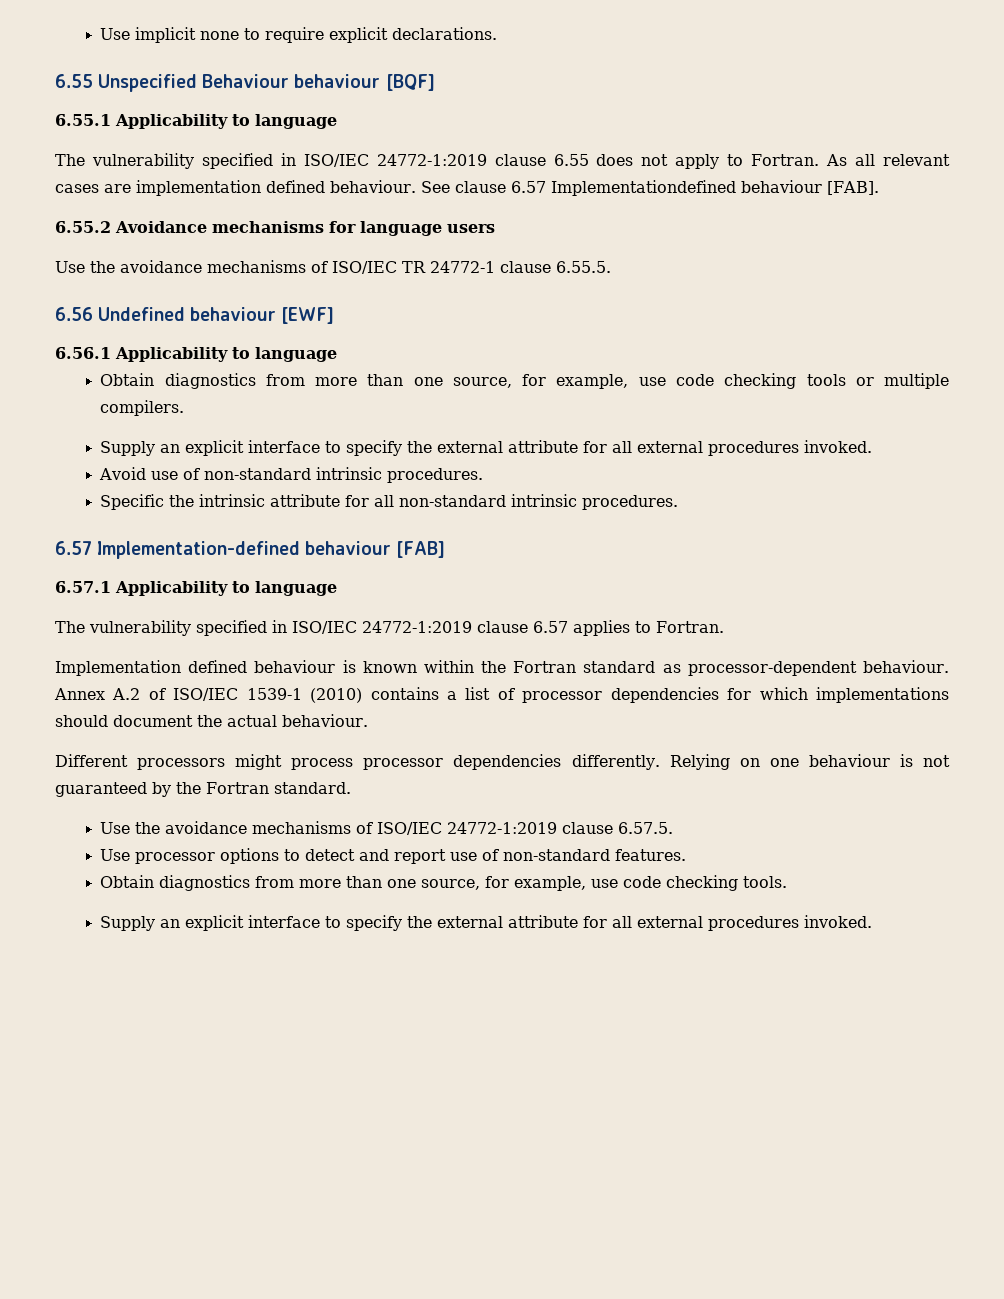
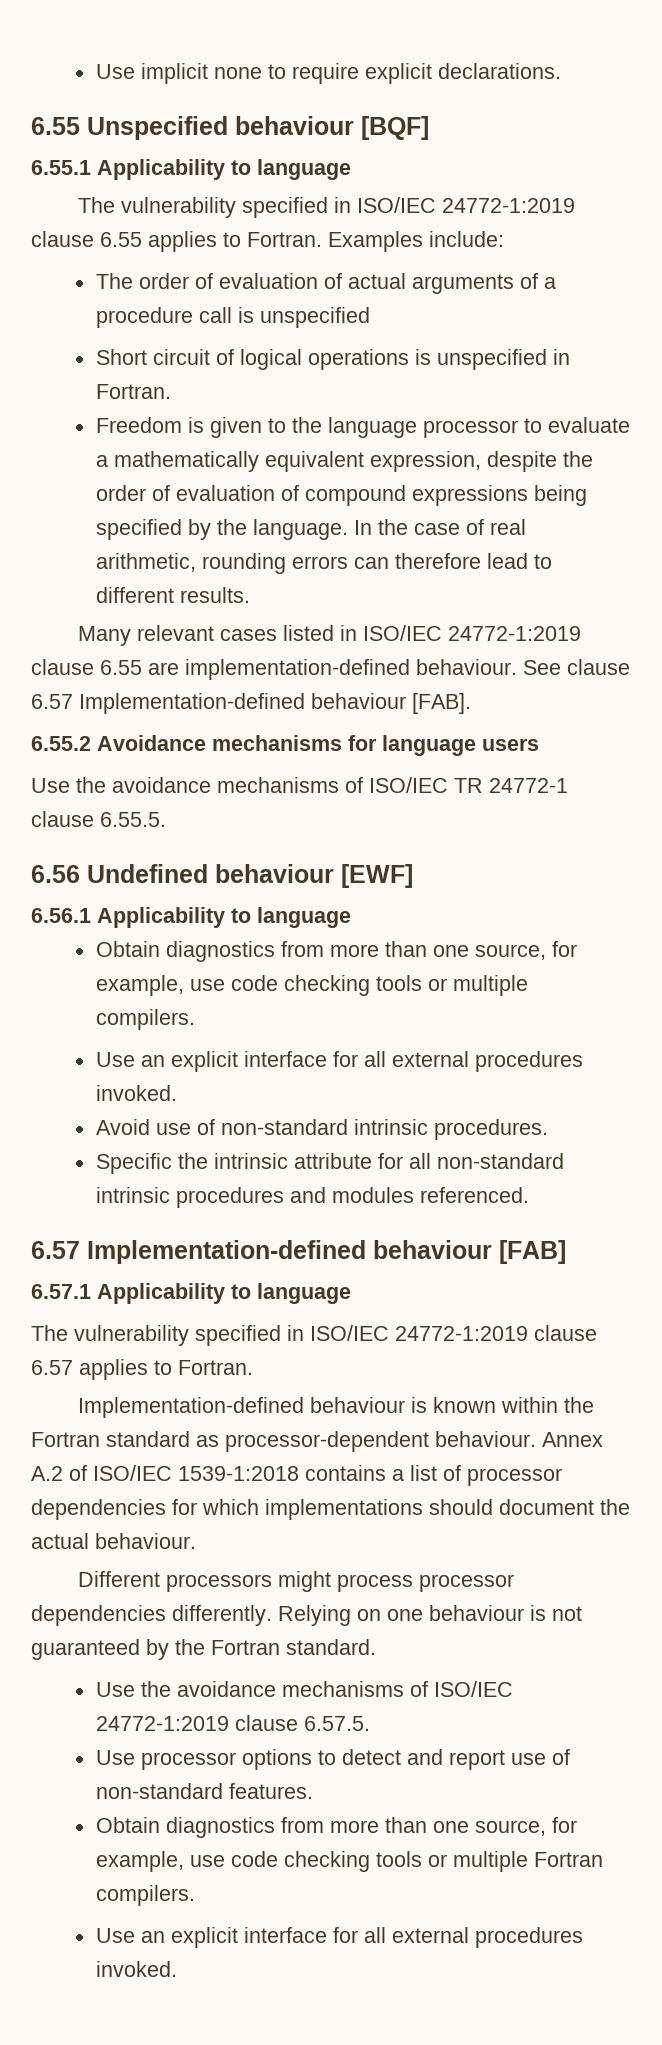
[202,74,290,88] Behaviour -> (228, 128) none
[596,154,951,169] [55,180,325,196] does not apply to Fortran. As all relevant cases are implementation defined -> [148,231,504,252] [95,273,556,294] [95,307,370,328] [95,349,570,370] [95,384,171,399] [95,417,630,438] [95,451,593,472] [95,485,587,506] [95,519,526,540] [95,553,552,574] [95,587,250,603] [78,625,582,646] [31,659,410,680] applies to Fortran. Examples include: // The order of evaluation of actual arguments of a procedure call is unspecified // Short circuit of logical operations is unspecified in Fortran. // Freedom is given to the language processor to evaluate a mathematically equivalent expression, despite the order of evaluation of compound expressions being specified by the language. In the case of real arithmetic, rounding errors can therefore lead to different results. // Many relevant cases listed in ISO/IEC 24772-1:2019 clause 6.55 are implementation-defined
[550,180,736,196] Implementationdefined -> [79,693,305,714] Implementation-defined
[100,440,579,456] Supply an explicit interface to specify the external attribute -> [95,1051,327,1072] Use an explicit interface
[582,495,679,510] procedures. -> [175,1187,529,1208] procedures and modules referenced.
[55,660,248,676] Implementation defined -> [78,1397,305,1418] Implementation-defined
[246,688,363,703] 1539-1 (2010) -> [178,1466,299,1481] 1539-1:2018
[743,876,788,888] [100,915,579,931] tools. // Supply an explicit interface to specify the external attribute -> [375,1851,603,1872] [95,1885,195,1906] [95,1927,327,1948] tools or multiple Fortran compilers. // Use an explicit interface

